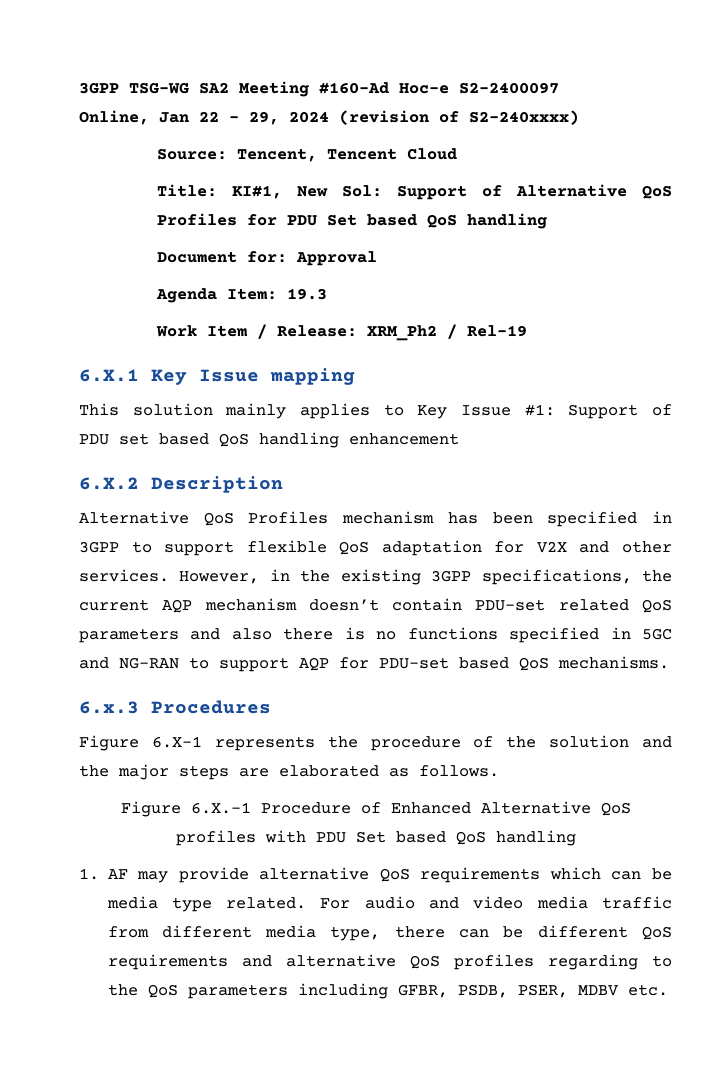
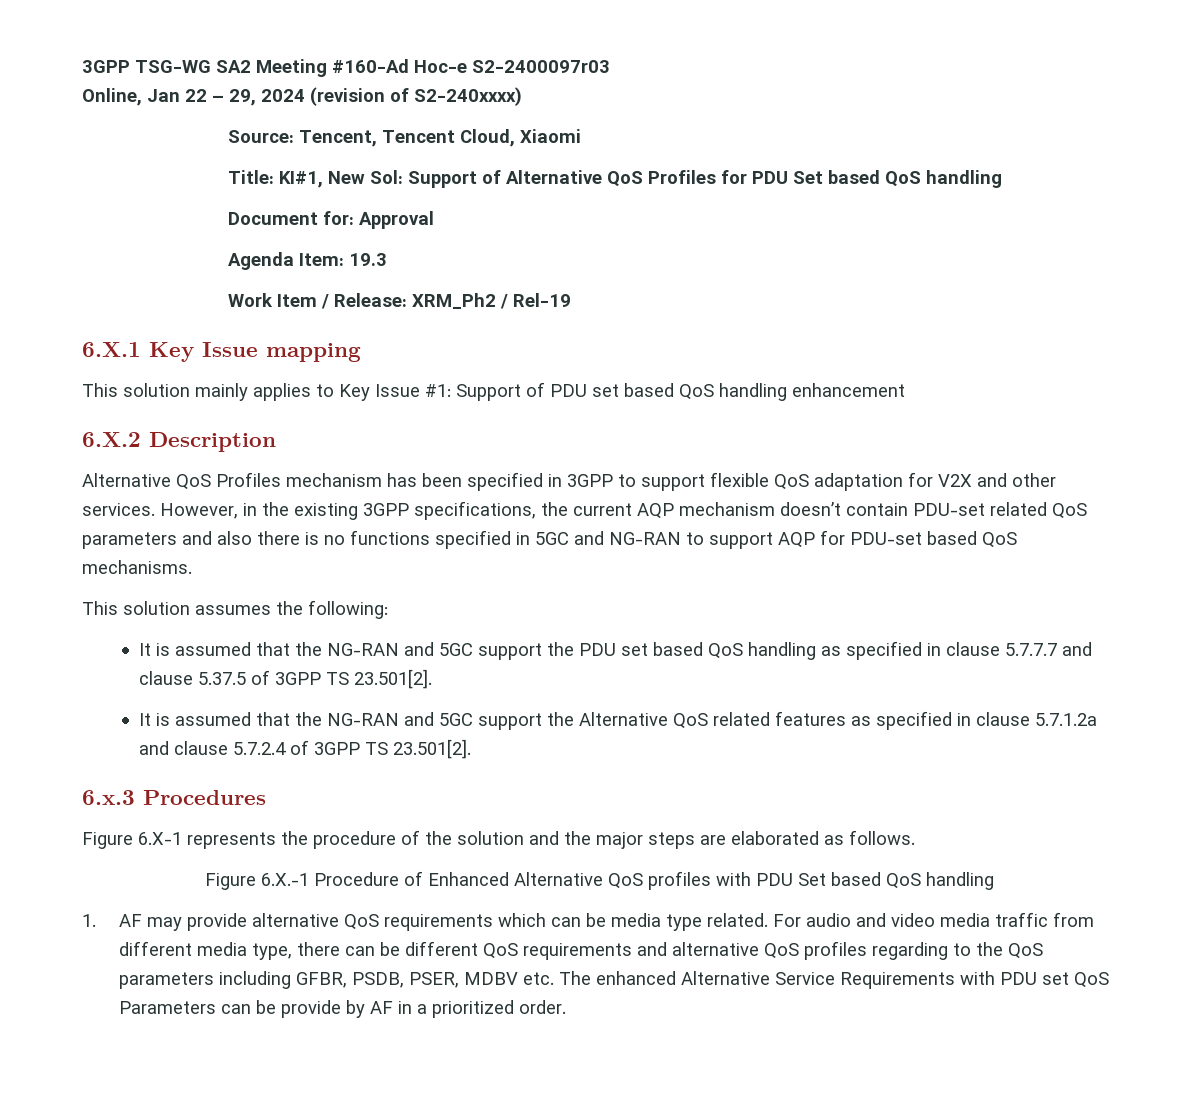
[459,82,559,94] S2-2400097 -> [472,60,610,73] S2-2400097r03
[406,148,457,160] Cloud -> [460,129,582,147] Cloud, Xiaomi
(669, 662) none -> [82,600,388,619] [138,641,1092,660] [138,669,432,689] [138,711,1097,730] [138,739,471,759] // This solution assumes the following: // It is assumed that the NG-RAN and 5GC support the PDU set based QoS handling as specified in clause 5.7.7.7 and clause 5.37.5 of 3GPP TS 23.501[2]. // It is assumed that the NG-RAN and 5GC support the Alternative QoS related features as specified in clause 5.7.1.2a and clause 5.7.2.4 of 3GPP TS 23.501[2].
(668, 990) none -> [558,971,1109,989] [118,1000,566,1018] The enhanced Alternative Service Requirements with PDU set QoS Parameters can be provide by AF in a prioritized order.

